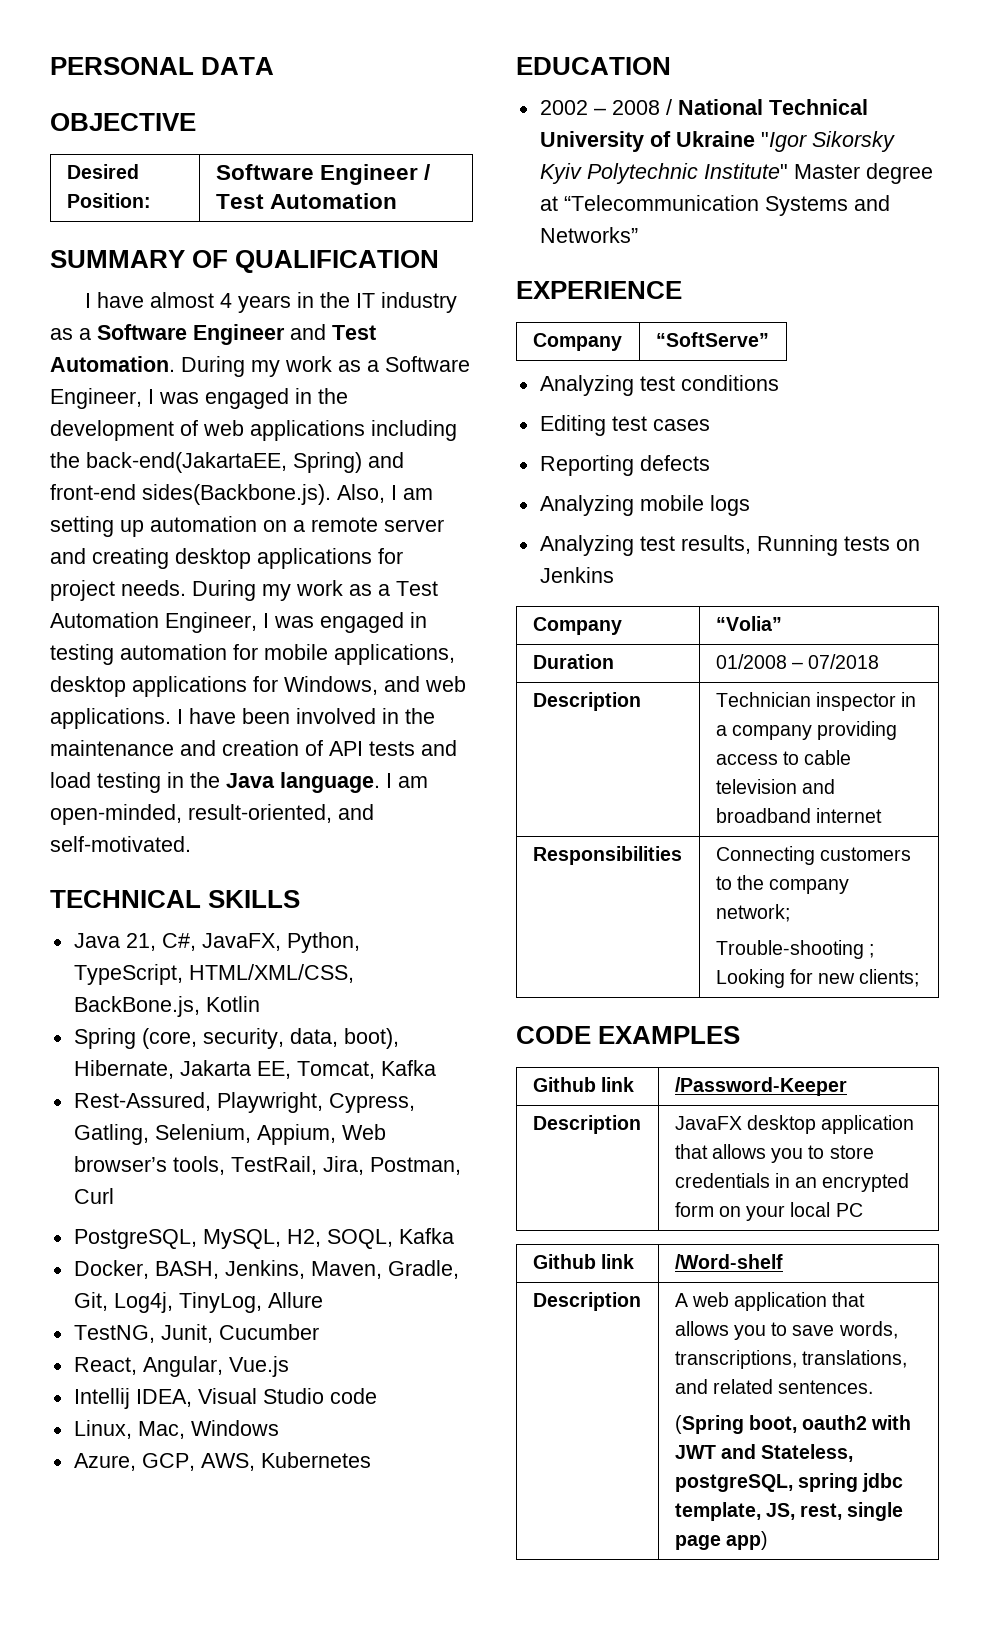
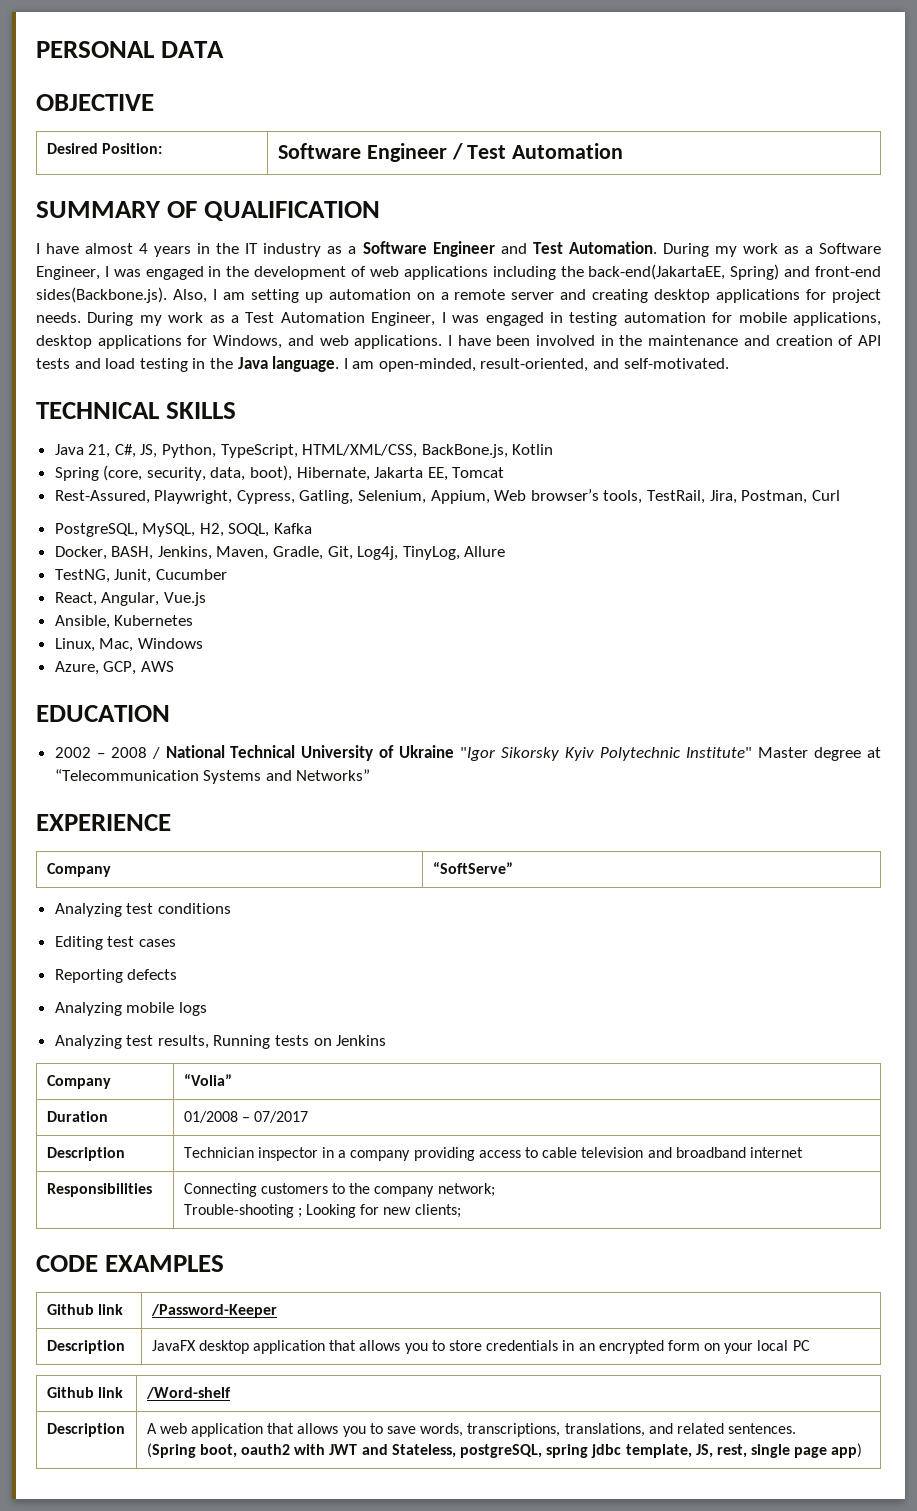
[201,933,281,951] JavaFX, -> [140,444,158,458] JS,
[296,1060,436,1079] Tomcat, Kafka -> [452,467,505,478] Tomcat
[73,1388,377,1409] Intellij IDEA, Visual Studio code -> [54,615,194,629] Ansible, Kubernetes
[200,1452,371,1471] AWS, Kubernetes -> [140,661,174,672] AWS
[808,654,880,669] 07/2018 -> [254,1111,309,1123] 07/2017

